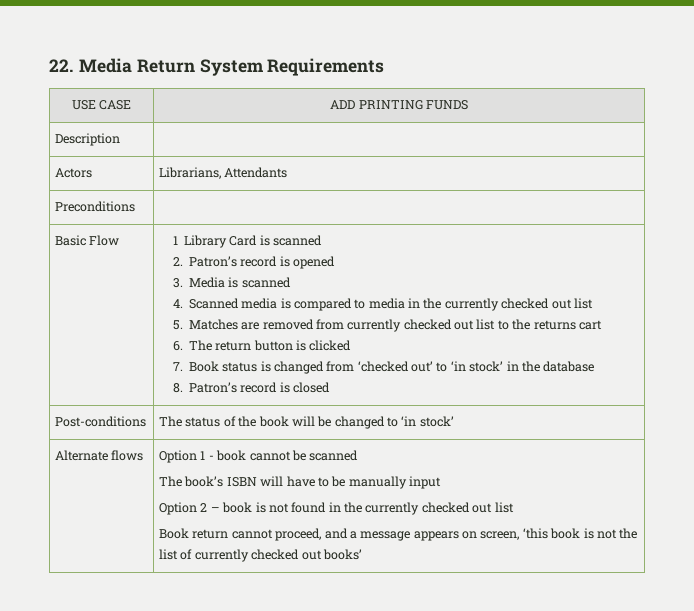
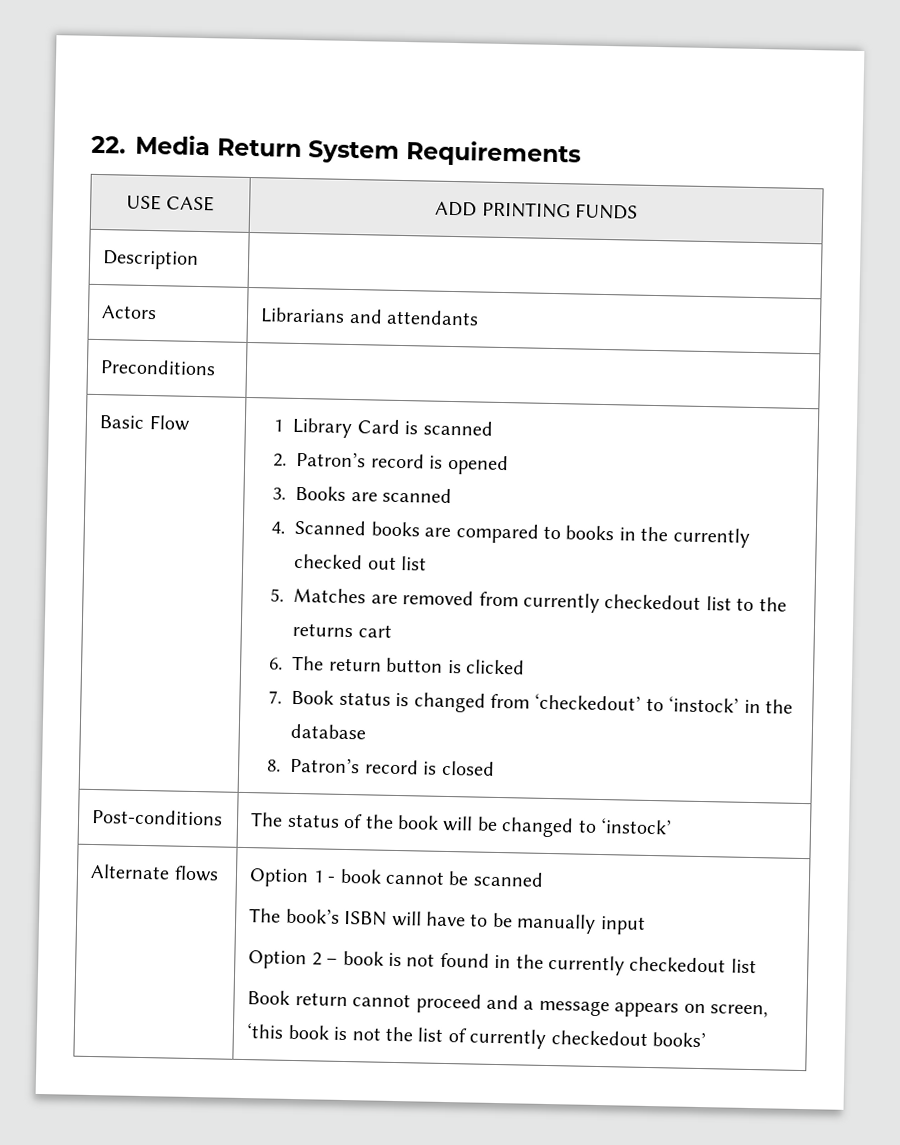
[159,167,288,179] Librarians, Attendants -> [260,307,480,326] Librarians and attendants
[188,277,239,288] Media is -> [295,485,378,502] Books are
[241,298,291,309] media is -> [370,521,452,538] books are
[368,298,405,309] media -> [565,525,615,541] books
[403,319,475,330] checked out -> [604,594,702,610] checkedout
[357,361,504,372] ‘checked out’ to ‘in stock’ -> [534,693,740,713] ‘checkedout’ to ‘instock’
[401,416,454,427] ‘in stock’ -> [599,818,672,835] ‘instock’
[421,502,493,513] checked out -> [629,956,727,973] checkedout
[275,528,322,541] proceed, -> [415,993,482,1014] proceed
[251,549,322,560] checked out -> [550,1030,648,1046] checkedout

